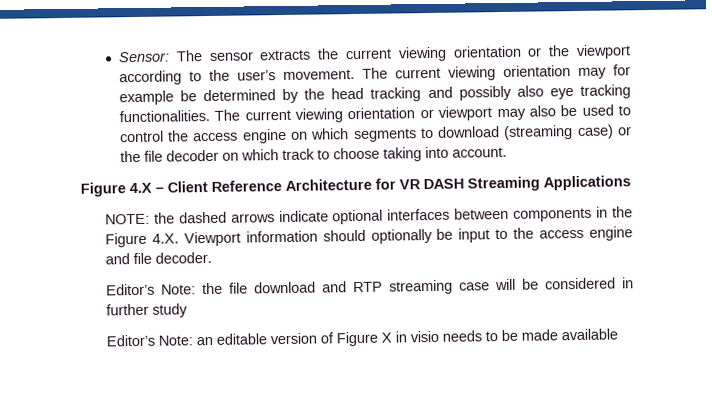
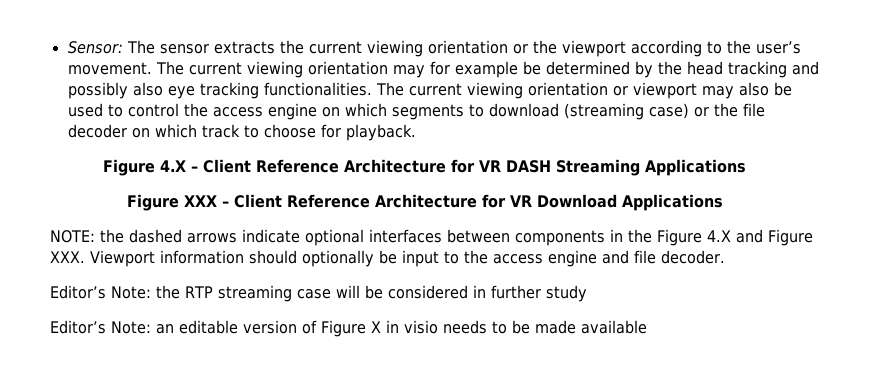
[382,146,507,162] taking into account. -> [320,124,416,141] for playback.
(631, 183) none -> [126,194,723,211] // Figure XXX – Client Reference Architecture for VR Download Applications
[151,233,179,244] 4.X. -> [707,229,814,246] [50,251,86,263] 4.X and Figure XXX.
[228,281,347,294] file download and -> (181, 292) none

